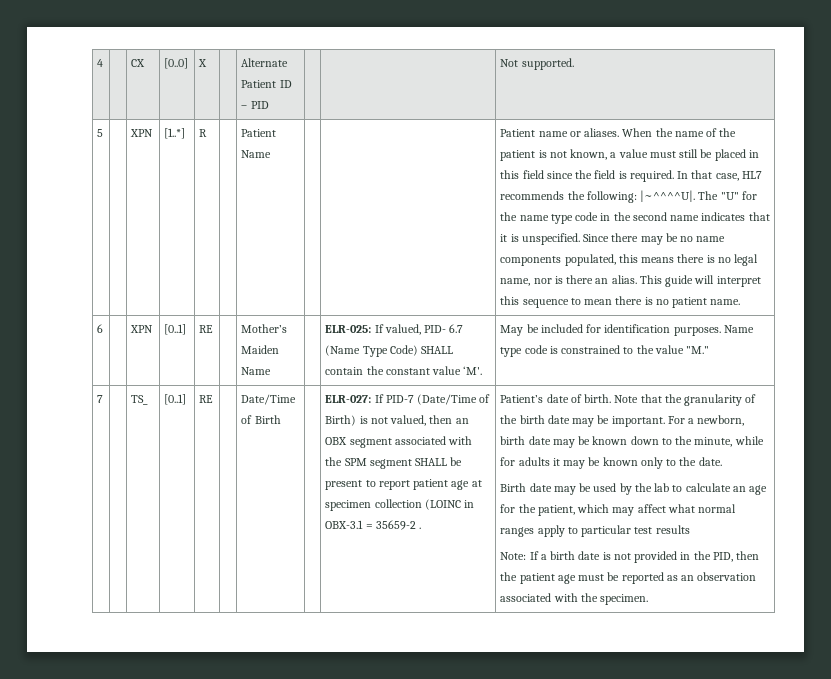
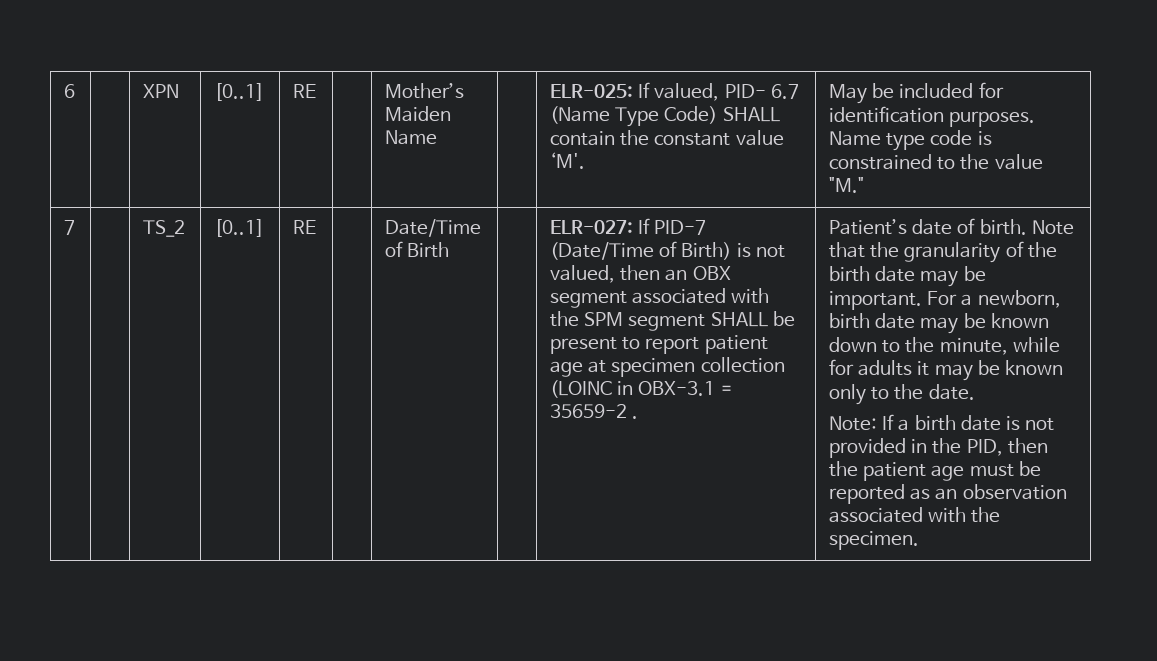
[97,59,104,67] [131,59,146,67] [164,58,189,69] [198,59,208,67] [241,58,289,67] [241,80,292,88] [241,101,269,109] [500,58,574,70] [97,129,104,137] [130,129,154,137] [164,128,186,139] [199,129,208,137] [241,129,277,137] [241,150,272,158] [500,128,737,137] [500,149,759,161] [500,170,762,182] [500,190,757,203] [500,212,770,224] [500,233,726,245] [500,254,759,266] [500,275,761,287] [500,296,741,308] 4 | | CX | [0..0] | X | | Alternate Patient ID – PID | | | Not supported. // 5 | | XPN | [1..*] | R | | Patient Name | | | Patient name or aliases. When the name of the patient is not known, a value must still be placed in this field since the field is required. In that case, HL7 recommends the following: |~^^^^U|. The "U" for the name type code in the second name indicates that it is unspecified. Since there may be no name components populated, this means there is no legal name, nor is there an alias. This guide will interpret this sequence to mean there is no patient name. // -> (64, 91) none
[131,395,149,405] TS_ -> [143,220,186,237] TS_2
[500,483,767,495] [500,504,737,516] [500,525,690,537] // Birth date may be used by the lab to calculate an age for the patient, which may affect what normal ranges apply to particular test results -> (975, 392) none

